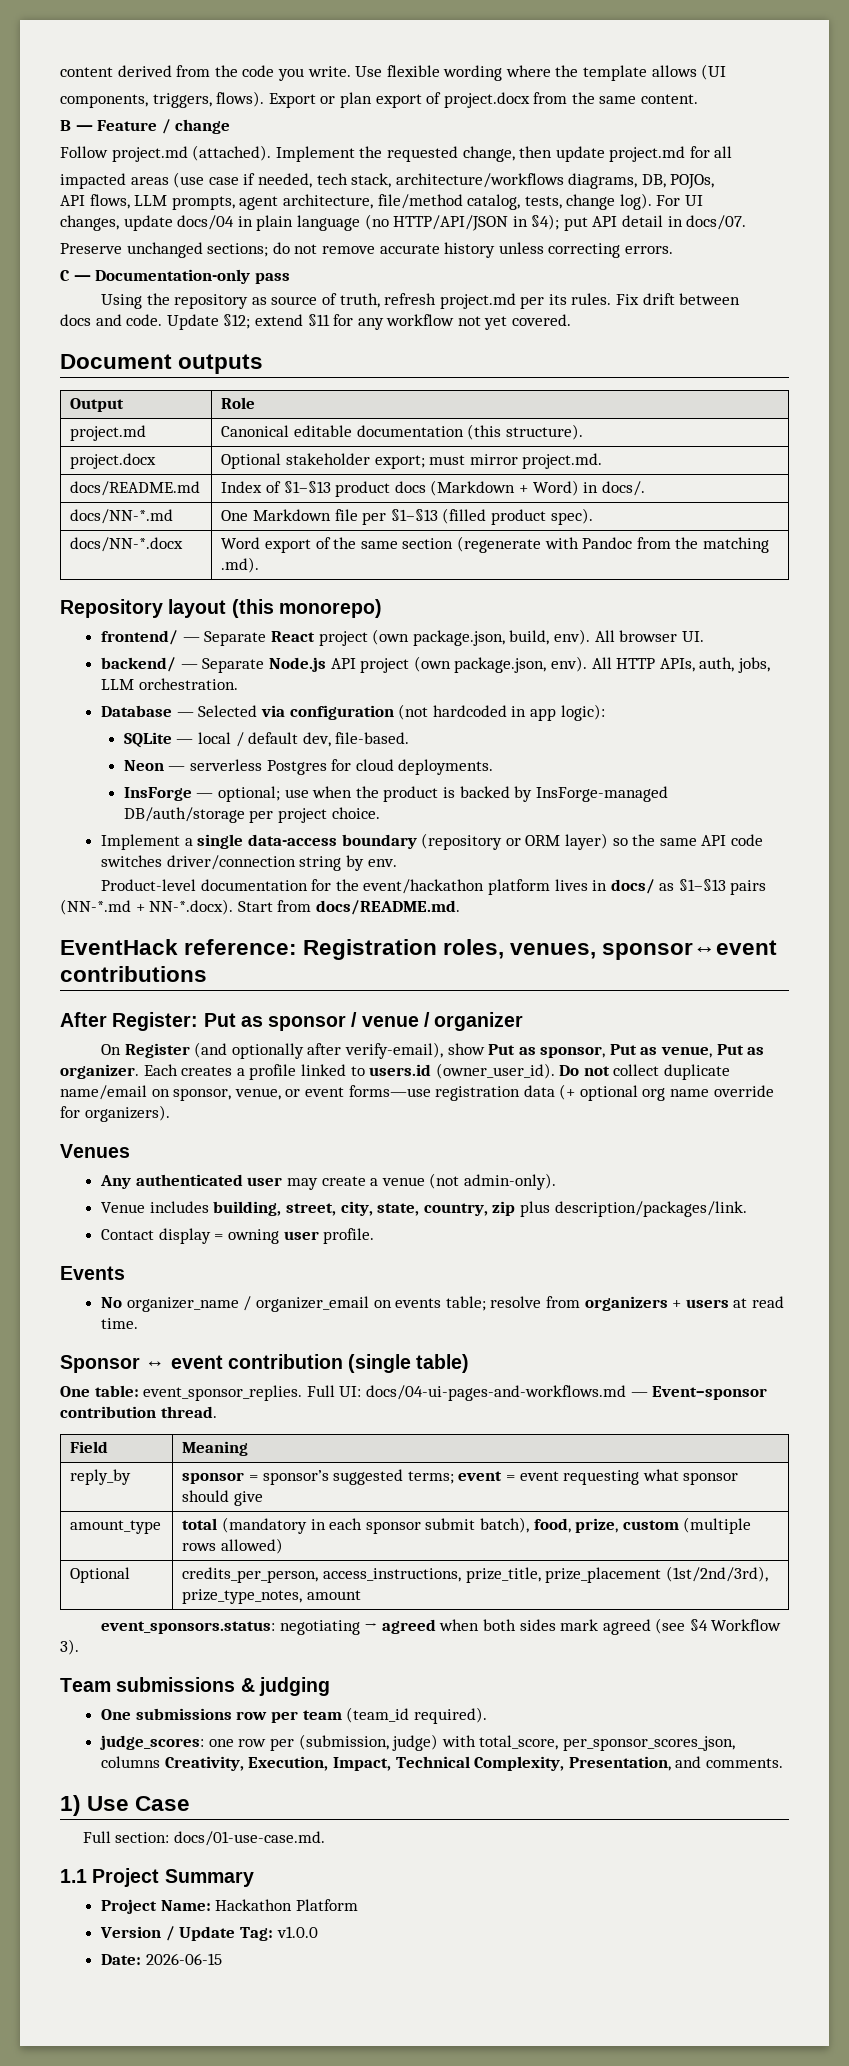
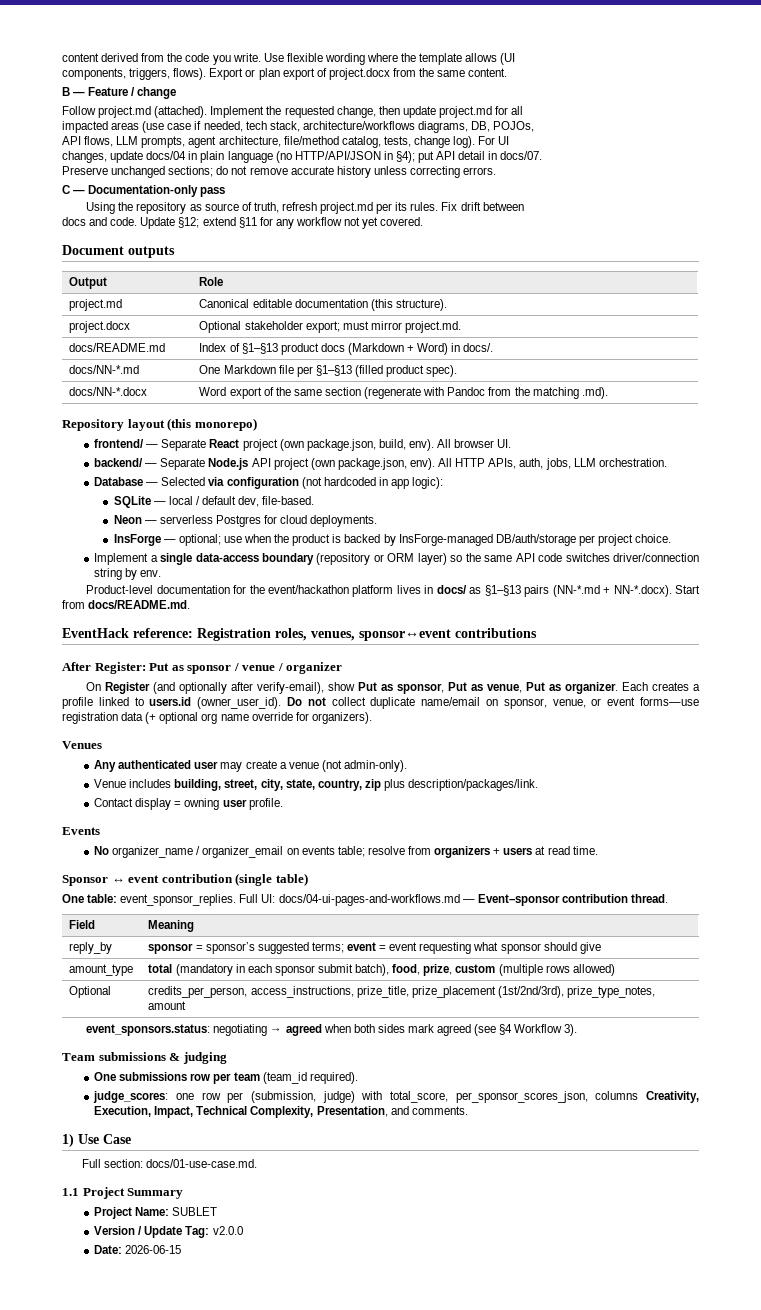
[215,1899,359,1911] Hackathon Platform -> [172,1207,218,1216] SUBLET
[276,1926,318,1938] v1.0.0 -> [212,1226,243,1235] v2.0.0

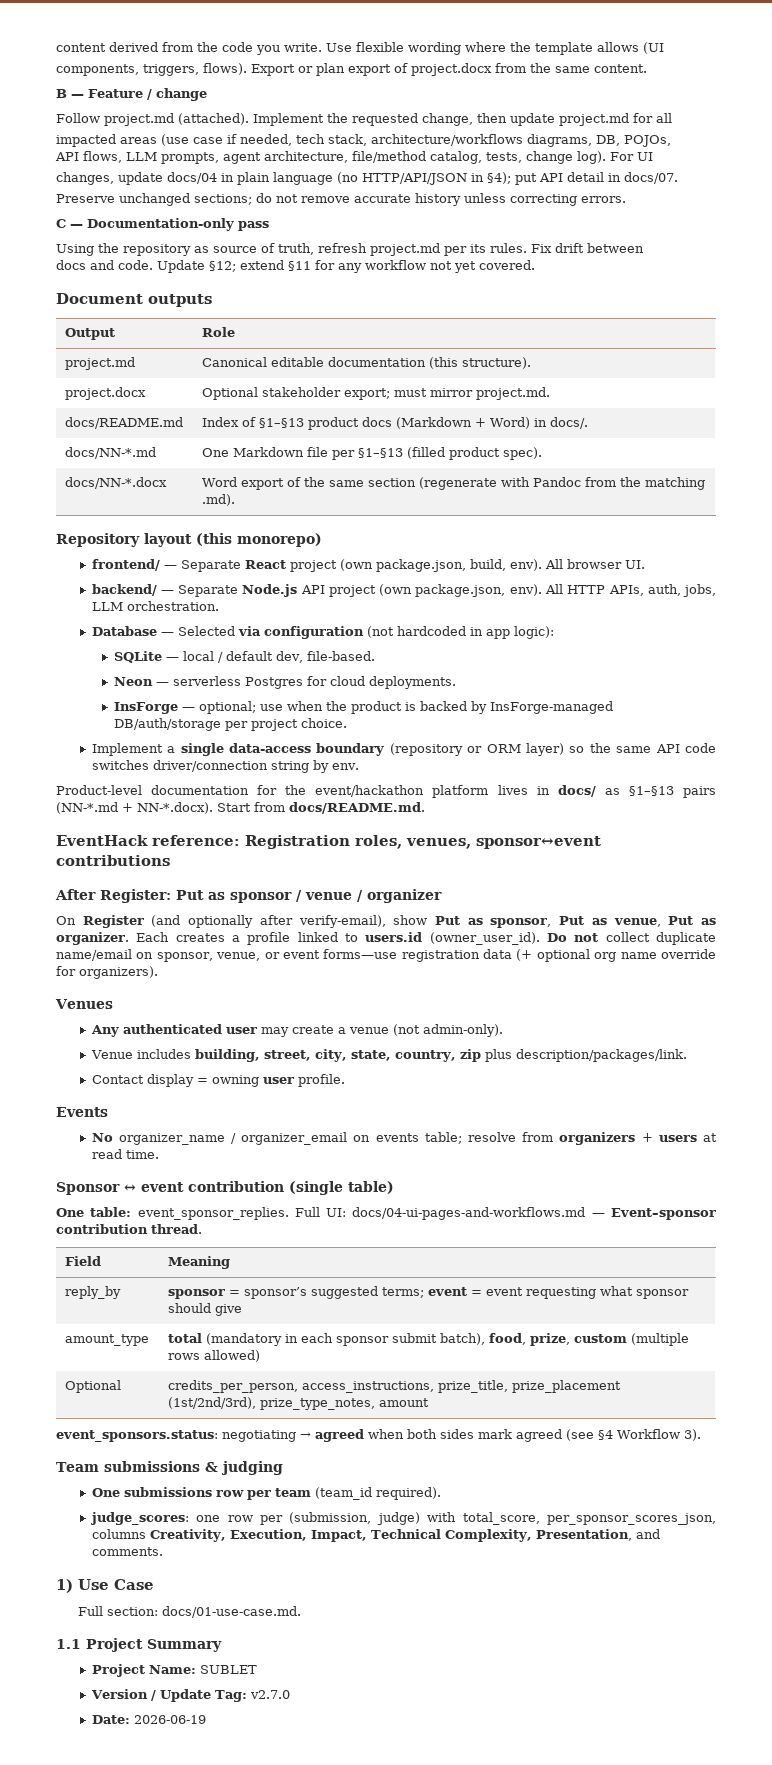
[212,1226,243,1235] v2.0.0 -> [249,1690,290,1699] v2.7.0
[125,1245,182,1254] 2026-06-15 -> [133,1715,206,1724] 2026-06-19

